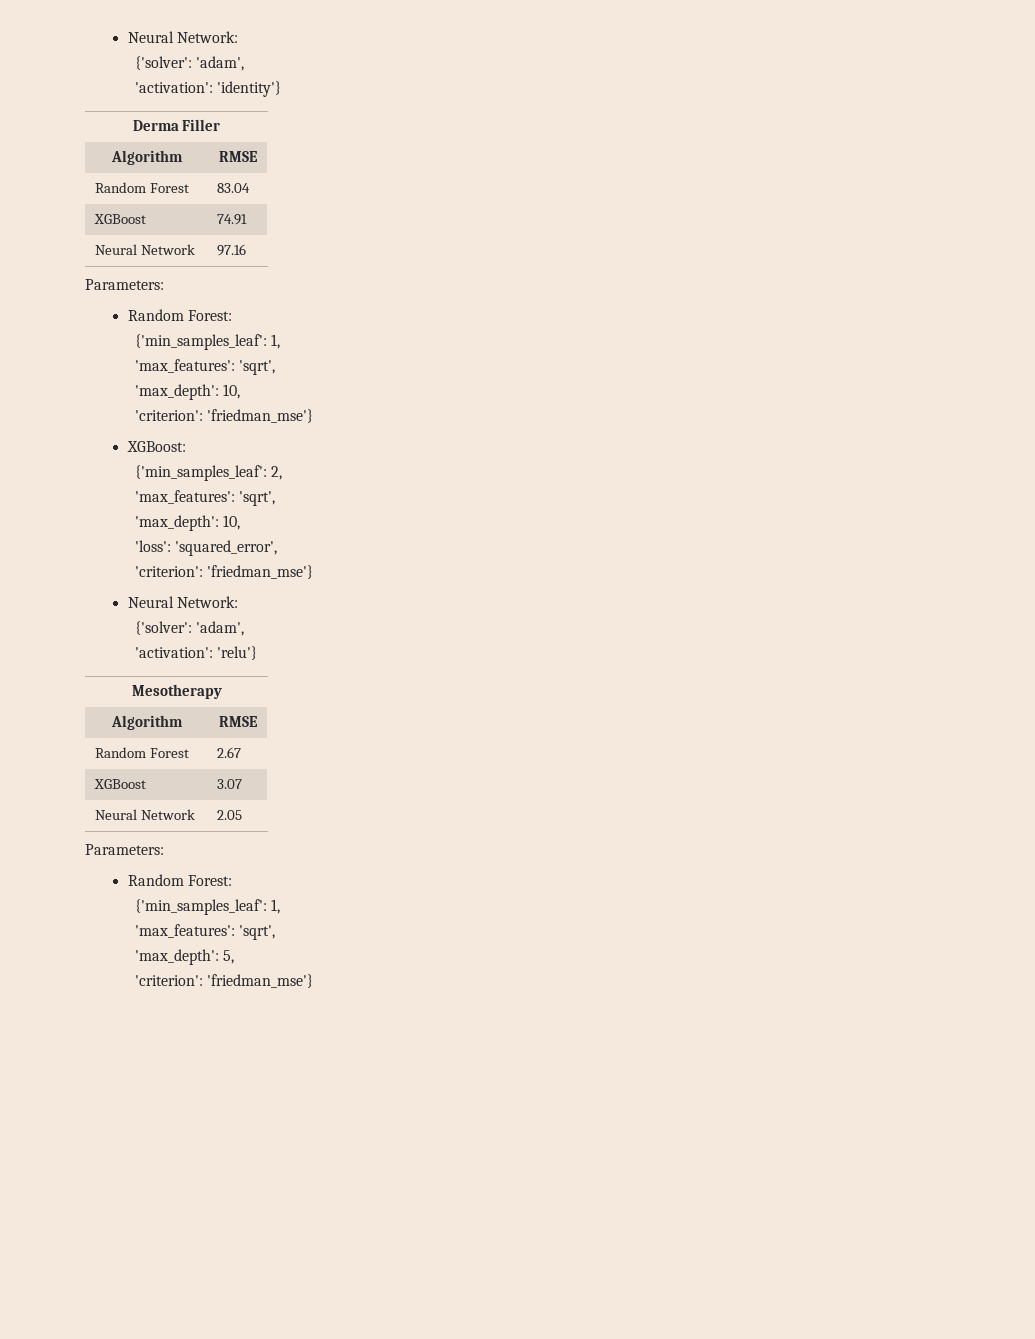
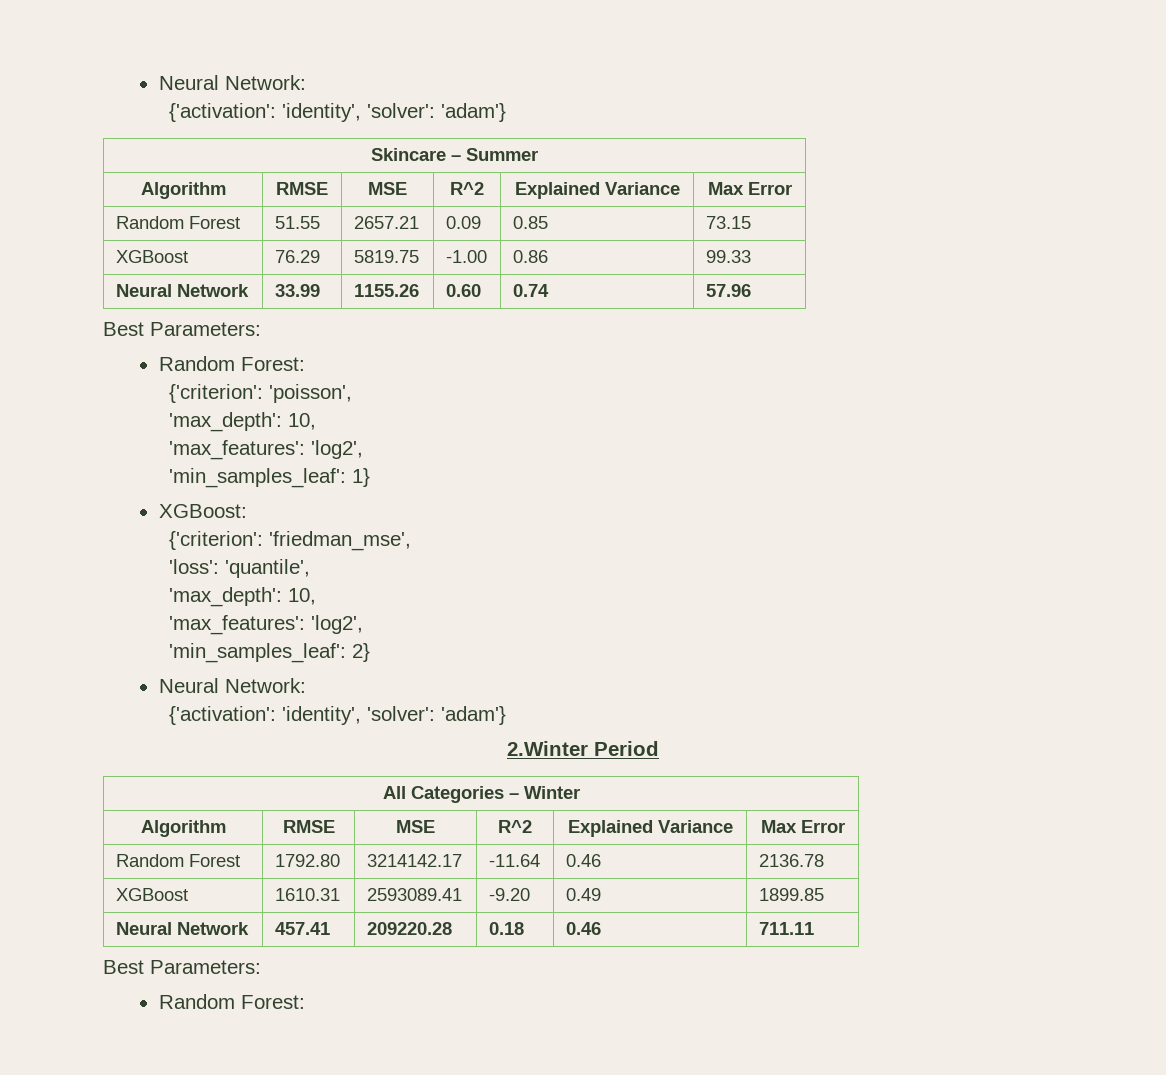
[127,31,238,43] [134,56,245,71] [134,81,282,97] [132,119,221,131] [110,150,183,165] [218,151,258,162] [95,182,190,193] [217,183,251,193] [94,214,147,224] [217,214,248,225] [95,244,196,255] [217,244,247,256] [85,279,164,290] [127,309,232,321] [134,334,281,350] [134,359,276,375] [134,384,241,400] [134,409,314,423] [126,441,186,452] [134,465,283,481] [134,490,276,506] [134,515,241,531] [134,540,278,556] [134,565,314,579] [127,596,238,608] [134,621,245,636] [134,646,258,660] [131,684,222,699] [110,715,183,730] [218,716,258,727] [95,747,190,758] [217,747,242,758] [94,779,147,789] [217,779,243,789] [95,809,196,820] [217,810,243,820] [85,844,164,855] [127,874,232,886] [134,899,281,915] [134,924,276,940] [134,949,235,965] [134,974,314,988] Neural Network: // {'solver': 'adam', // 'activation': 'identity'} // Derma Filler // Algorithm | RMSE // Random Forest | 83.04 // XGBoost | 74.91 // Neural Network | 97.16 // Parameters: // Random Forest: // {'min_samples_leaf': 1, // 'max_features': 'sqrt', // 'max_depth': 10, // 'criterion': 'friedman_mse'} // XGBoost: // {'min_samples_leaf': 2, // 'max_features': 'sqrt', // 'max_depth': 10, // 'loss': 'squared_error', // 'criterion': 'friedman_mse'} // Neural Network: // {'solver': 'adam', // 'activation': 'relu'} // Mesotherapy // Algorithm | RMSE // Random Forest | 2.67 // XGBoost | 3.07 // Neural Network | 2.05 // Parameters: // Random Forest: // {'min_samples_leaf': 1, // 'max_features': 'sqrt', // 'max_depth': 5, // 'criterion': 'friedman_mse'} -> [158,75,306,90] [169,103,507,122] [371,148,538,161] [140,182,226,199] [276,182,328,195] [368,182,407,195] [450,182,484,195] [514,182,680,199] [707,182,792,195] [115,216,240,229] [274,216,320,229] [353,216,419,229] [445,216,481,229] [512,216,548,229] [705,216,751,229] [115,250,188,263] [274,250,320,263] [353,250,419,263] [445,250,487,263] [512,250,548,263] [705,250,751,263] [115,284,249,297] [274,284,320,297] [353,284,419,297] [445,284,481,297] [512,284,549,297] [705,284,751,297] [103,322,261,336] [158,356,305,371] [169,384,353,403] [169,412,317,432] [169,440,364,460] [169,468,371,488] [158,504,247,518] [169,531,412,551] [169,559,311,578] [169,587,317,607] [169,615,364,635] [169,643,371,663] [158,678,306,693] [169,706,507,725] [507,741,659,756] [382,786,580,803] [140,820,226,837] [282,820,335,833] [396,820,435,833] [498,820,532,833] [567,820,733,837] [760,820,845,833] [115,854,240,867] [274,854,340,867] [366,854,462,867] [488,854,540,867] [565,854,601,867] [758,854,824,867] [115,888,188,901] [274,888,340,901] [366,888,462,901] [488,888,530,901] [565,888,601,901] [758,888,824,901] [115,922,249,935] [274,922,330,935] [366,922,452,935] [488,922,524,935] [565,922,601,935] [758,922,814,935] [103,960,261,974] [158,994,305,1009] Neural Network: // {'activation': 'identity', 'solver': 'adam'} // Skincare – Summer // Algorithm | RMSE | MSE | R^2 | Explained Variance | Max Error // Random Forest | 51.55 | 2657.21 | 0.09 | 0.85 | 73.15 // XGBoost | 76.29 | 5819.75 | -1.00 | 0.86 | 99.33 // Neural Network | 33.99 | 1155.26 | 0.60 | 0.74 | 57.96 // Best Parameters: // Random Forest: // {'criterion': 'poisson', // 'max_depth': 10, // 'max_features': 'log2', // 'min_samples_leaf': 1} // XGBoost: // {'criterion': 'friedman_mse', // 'loss': 'quantile', // 'max_depth': 10, // 'max_features': 'log2', // 'min_samples_leaf': 2} // Neural Network: // {'activation': 'identity', 'solver': 'adam'} // 2.Winter Period // All Categories – Winter // Algorithm | RMSE | MSE | R^2 | Explained Variance | Max Error // Random Forest | 1792.80 | 3214142.17 | -11.64 | 0.46 | 2136.78 // XGBoost | 1610.31 | 2593089.41 | -9.20 | 0.49 | 1899.85 // Neural Network | 457.41 | 209220.28 | 0.18 | 0.46 | 711.11 // Best Parameters: // Random Forest:

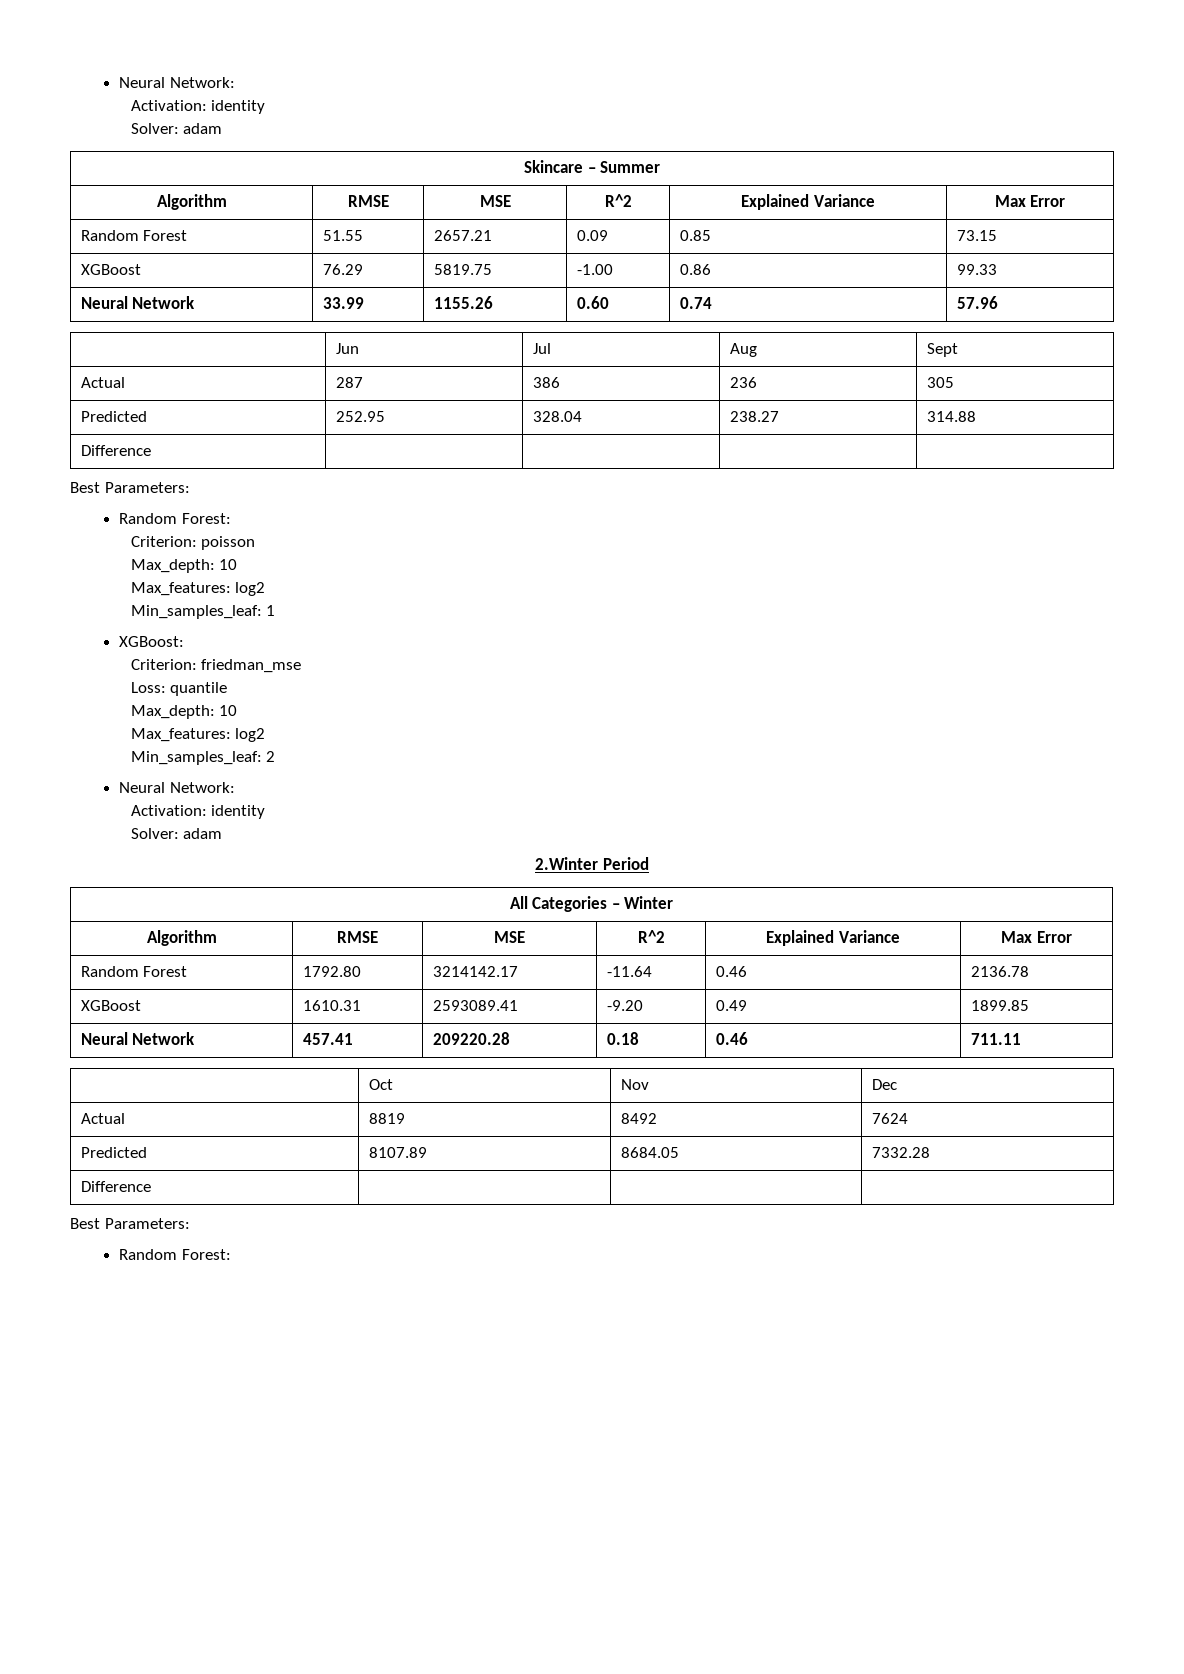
[158,75,306,90] [169,103,507,122] Neural Network: // {'activation': 'identity', 'solver': 'adam'} -> [119,77,235,88] [130,100,266,114] [130,123,223,134] Neural Network: // Activation: identity // Solver: adam
[103,322,261,336] [158,356,305,371] [169,384,353,403] [169,412,317,432] [169,440,364,460] [169,468,371,488] [158,504,247,518] [169,531,412,551] [169,559,311,578] [169,587,317,607] [169,615,364,635] [169,643,371,663] [158,678,306,693] [169,706,507,725] // Best Parameters: // Random Forest: // {'criterion': 'poisson', // 'max_depth': 10, // 'max_features': 'log2', // 'min_samples_leaf': 1} // XGBoost: // {'criterion': 'friedman_mse', // 'loss': 'quantile', // 'max_depth': 10, // 'max_features': 'log2', // 'min_samples_leaf': 2} // Neural Network: // {'activation': 'identity', 'solver': 'adam'} -> [335,343,359,354] [532,343,551,354] [729,343,757,357] [926,343,958,357] [80,377,125,388] [335,377,363,388] [532,377,560,388] [729,377,757,388] [926,377,954,388] [80,411,147,422] [335,411,385,422] [532,411,582,422] [729,411,779,422] [926,411,976,422] [80,445,151,456] [70,482,190,493] [119,513,231,524] [130,536,256,550] [130,559,238,573] [130,582,266,596] [130,605,276,619] [119,636,185,647] [130,659,302,673] [130,682,228,696] [130,705,238,719] [130,728,266,742] [130,751,276,765] [119,782,235,793] [130,805,266,819] [130,828,223,839] // | Jun | Jul | Aug | Sept // Actual | 287 | 386 | 236 | 305 // Predicted | 252.95 | 328.04 | 238.27 | 314.88 // Difference | | | | // Best Parameters: // Random Forest: // Criterion: poisson // Max_depth: 10 // Max_features: log2 // Min_samples_leaf: 1 // XGBoost: // Criterion: friedman_mse // Loss: quantile // Max_depth: 10 // Max_features: log2 // Min_samples_leaf: 2 // Neural Network: // Activation: identity // Solver: adam
(814, 928) none -> [368,1079,393,1090] [620,1079,649,1090] [871,1079,897,1090] [80,1113,125,1124] [368,1113,405,1124] [620,1113,657,1124] [871,1113,908,1124] [80,1147,147,1158] [368,1147,427,1158] [620,1147,679,1158] [871,1147,930,1158] [80,1181,151,1192] // | Oct | Nov | Dec // Actual | 8819 | 8492 | 7624 // Predicted | 8107.89 | 8684.05 | 7332.28 // Difference | | |

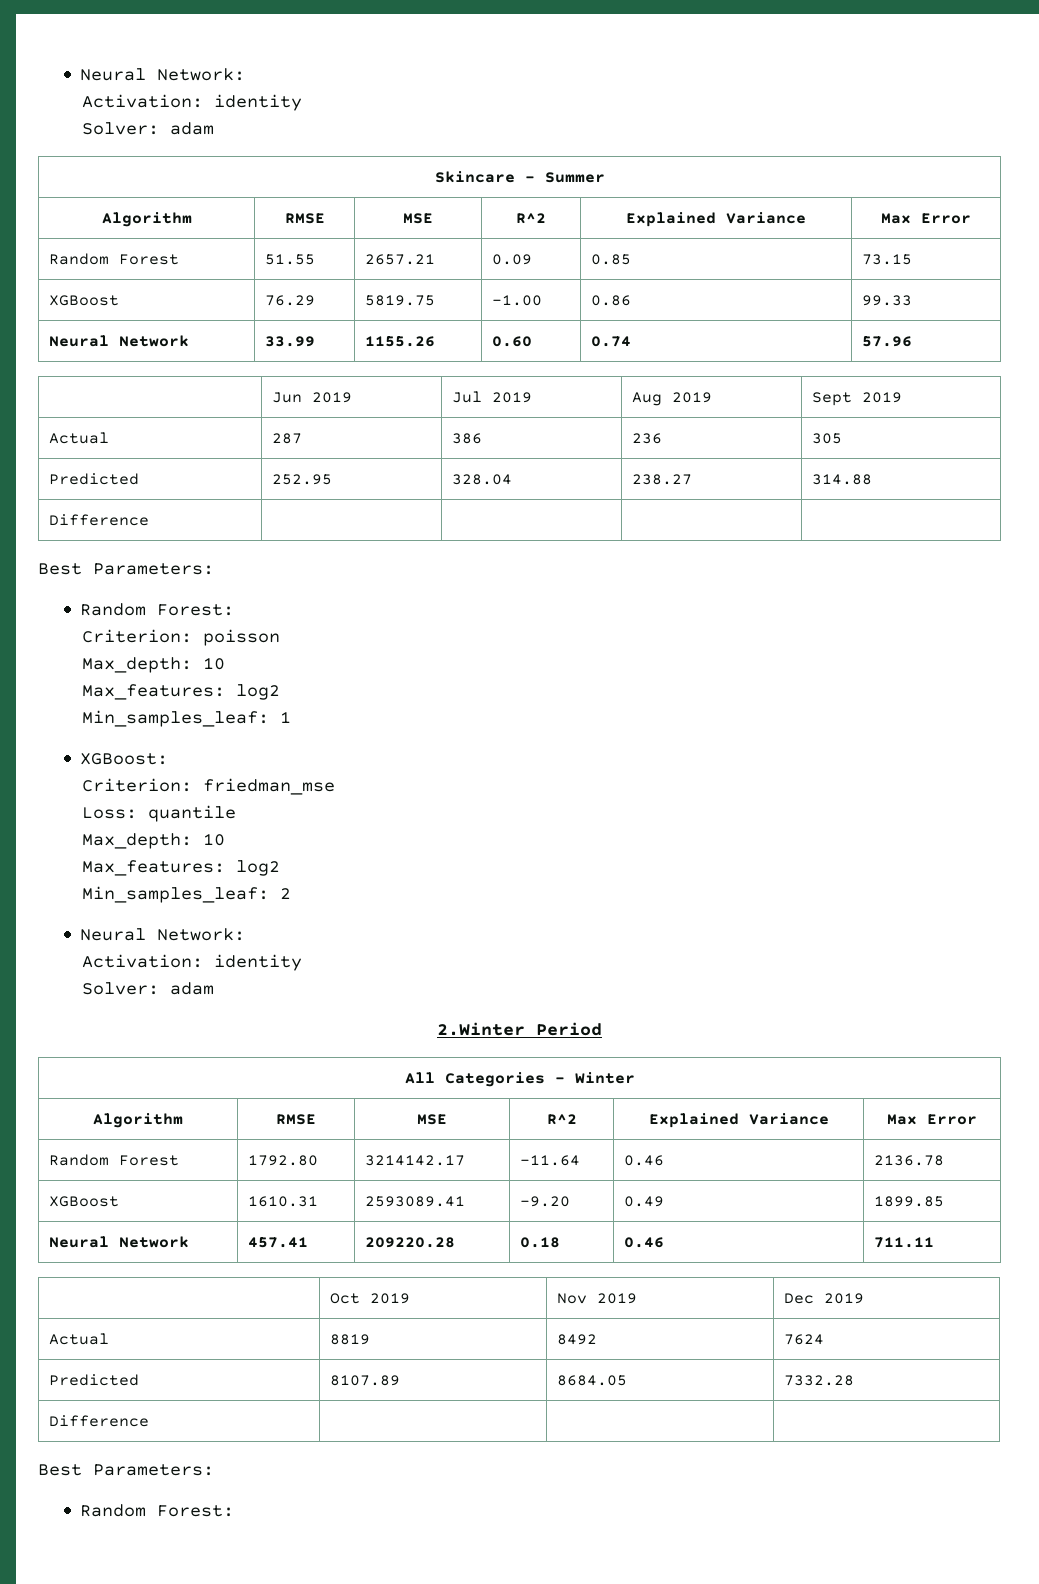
(359, 348) none -> [312,392,353,403] 2019
(551, 348) none -> [492,392,533,403] 2019
(757, 350) none -> [672,392,713,403] 2019
(958, 350) none -> [862,392,903,403] 2019
(393, 1084) none -> [370,1293,411,1304] 2019
(649, 1084) none -> [597,1293,638,1304] 2019
(897, 1084) none -> [824,1293,865,1304] 2019

